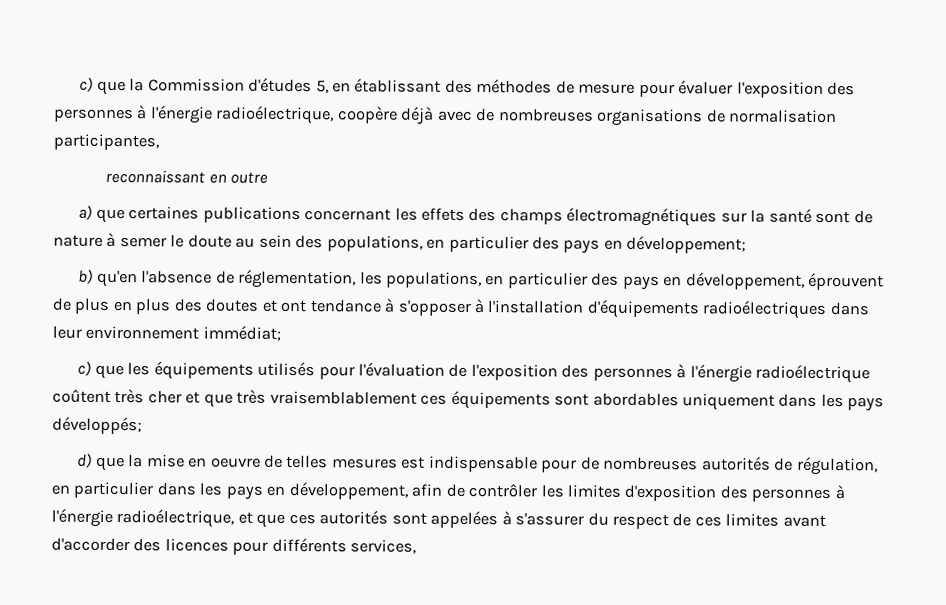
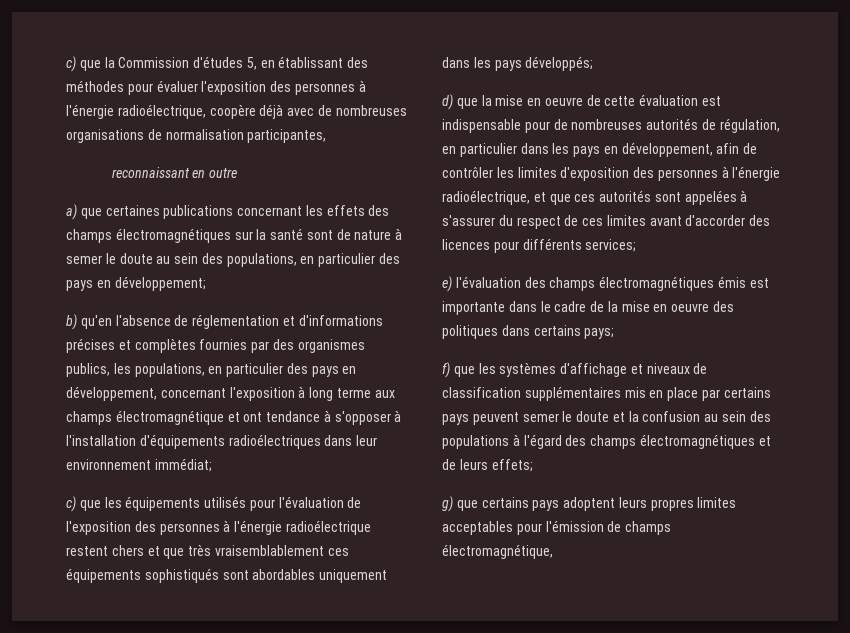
[555,80,636,94] de mesure -> (124, 86) none
[238,269,357,289] réglementation, -> [192,314,383,329] [66,338,365,353] [66,363,110,377] réglementation et d'informations précises et complètes fournies par des organismes publics,
[808,272,885,291] [52,297,260,315] éprouvent de plus en plus des doutes -> [160,386,395,401] [66,410,224,425] concernant l'exposition à long terme aux champs électromagnétique
[52,388,182,404] coûtent très cher -> [66,545,144,556] restent chers
(551, 400) none -> [144,568,219,583] sophistiqués
[286,454,398,469] telles mesures -> [604,94,699,106] cette évaluation
[350,539,417,554] services, -> [585,239,637,252] [442,276,769,292] [442,301,735,315] [442,325,615,339] [442,362,708,378] [442,386,771,401] [442,411,771,425] [442,434,771,449] [442,459,533,472] [442,496,737,512] [442,520,672,535] [442,544,553,559] services; // e) l'évaluation des champs électromagnétiques émis est importante dans le cadre de la mise en oeuvre des politiques dans certains pays; // f) que les systèmes d'affichage et niveaux de classification supplémentaires mis en place par certains pays peuvent semer le doute et la confusion au sein des populations à l'égard des champs électromagnétiques et de leurs effets; // g) que certains pays adoptent leurs propres limites acceptables pour l'émission de champs électromagnétique,

